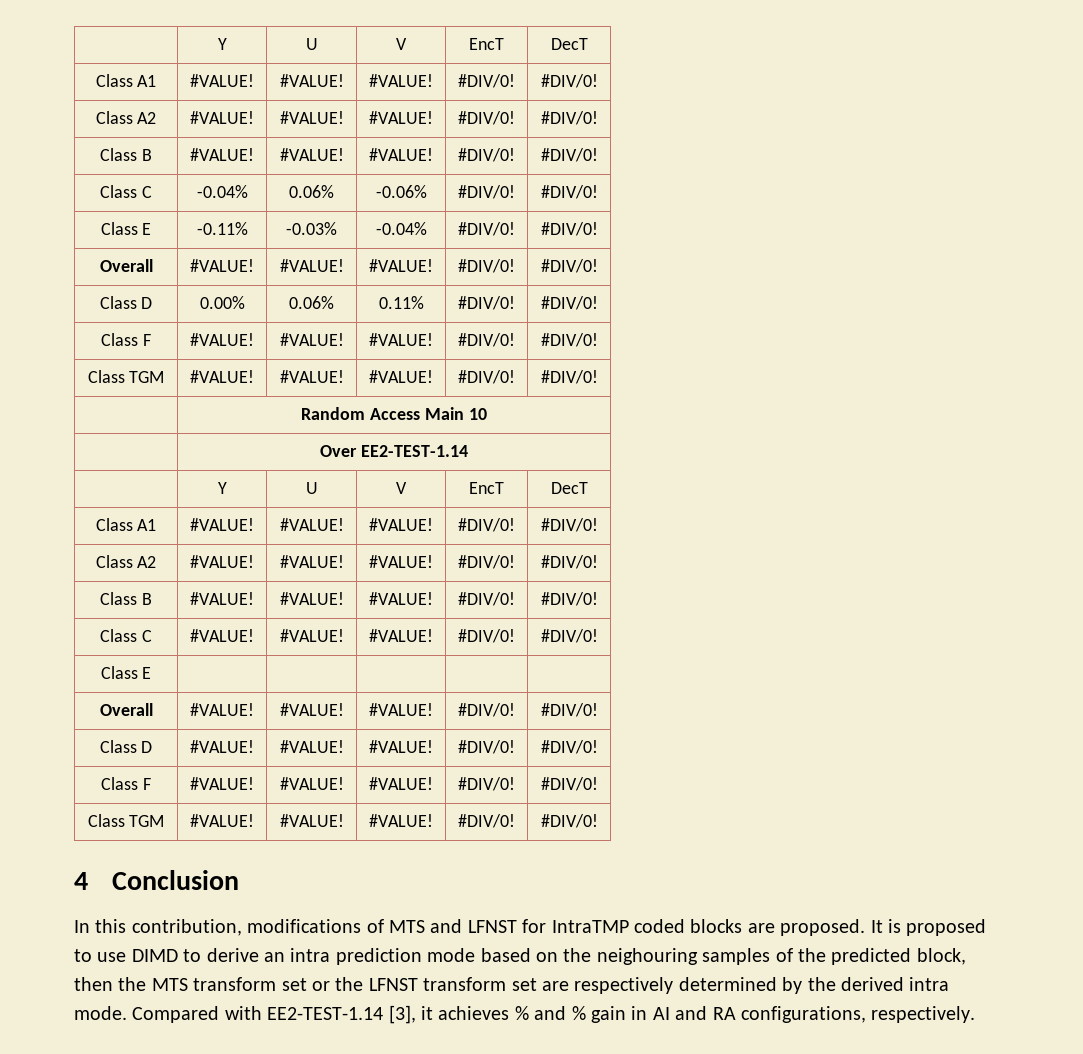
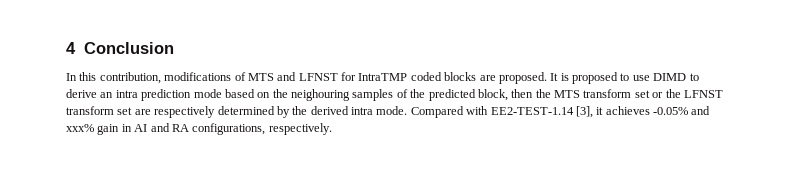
[217,38,227,50] [305,38,318,50] [395,38,407,50] [468,38,504,50] [550,38,588,50] [95,74,157,87] [190,74,254,87] [279,74,344,87] [368,74,433,87] [457,74,515,88] [540,74,598,88] [95,111,157,124] [190,111,254,124] [279,111,344,124] [368,111,433,124] [457,111,515,125] [540,111,598,125] [100,148,152,161] [190,148,254,161] [279,148,344,161] [368,148,433,161] [457,148,515,162] [540,148,598,162] [100,185,152,198] [196,185,248,198] [289,185,334,198] [375,185,427,198] [457,185,515,199] [540,185,598,199] [100,222,152,235] [196,222,248,235] [286,222,337,235] [375,222,427,235] [457,222,515,236] [540,222,598,236] [99,259,153,272] [190,259,254,272] [279,259,344,272] [368,259,433,272] [457,259,515,273] [540,259,598,273] [99,296,153,309] [199,296,245,309] [289,296,334,309] [378,296,424,309] [457,296,515,310] [540,296,598,310] [101,333,151,346] [190,333,254,346] [279,333,344,346] [368,333,433,346] [457,333,515,347] [540,333,598,347] [87,370,165,383] [190,370,254,383] [279,370,344,383] [368,370,433,383] [457,370,515,384] [540,370,598,384] [301,407,487,420] [320,445,468,457] [217,482,227,494] [305,482,318,494] [395,482,407,494] [468,482,504,494] [550,482,588,494] [95,518,157,531] [190,518,254,531] [279,518,344,531] [368,518,433,531] [457,518,515,532] [540,518,598,532] [95,555,157,568] [190,555,254,568] [279,555,344,568] [368,555,433,568] [457,555,515,569] [540,555,598,569] [100,592,152,605] [190,592,254,605] [279,592,344,605] [368,592,433,605] [457,592,515,606] [540,592,598,606] [100,629,152,642] [190,629,254,642] [279,629,344,642] [368,629,433,642] [457,629,515,643] [540,629,598,643] [100,666,152,679] [99,703,153,716] [190,703,254,716] [279,703,344,716] [368,703,433,716] [457,703,515,717] [540,703,598,717] [99,740,153,753] [190,740,254,753] [279,740,344,753] [368,740,433,753] [457,740,515,754] [540,740,598,754] [101,777,151,790] [190,777,254,790] [279,777,344,790] [368,777,433,790] [457,777,515,791] [540,777,598,791] [87,814,165,827] [190,814,254,827] [279,814,344,827] [368,814,433,827] [457,814,515,828] [540,814,598,828] | Y | U | V | EncT | DecT // Class A1 | #VALUE! | #VALUE! | #VALUE! | #DIV/0! | #DIV/0! // Class A2 | #VALUE! | #VALUE! | #VALUE! | #DIV/0! | #DIV/0! // Class B | #VALUE! | #VALUE! | #VALUE! | #DIV/0! | #DIV/0! // Class C | -0.04% | 0.06% | -0.06% | #DIV/0! | #DIV/0! // Class E | -0.11% | -0.03% | -0.04% | #DIV/0! | #DIV/0! // Overall | #VALUE! | #VALUE! | #VALUE! | #DIV/0! | #DIV/0! // Class D | 0.00% | 0.06% | 0.11% | #DIV/0! | #DIV/0! // Class F | #VALUE! | #VALUE! | #VALUE! | #DIV/0! | #DIV/0! // Class TGM | #VALUE! | #VALUE! | #VALUE! | #DIV/0! | #DIV/0! // | Random Access Main 10 // | Over EE2-TEST-1.14 // | Y | U | V | EncT | DecT // Class A1 | #VALUE! | #VALUE! | #VALUE! | #DIV/0! | #DIV/0! // Class A2 | #VALUE! | #VALUE! | #VALUE! | #DIV/0! | #DIV/0! // Class B | #VALUE! | #VALUE! | #VALUE! | #DIV/0! | #DIV/0! // Class C | #VALUE! | #VALUE! | #VALUE! | #DIV/0! | #DIV/0! // Class E | | | | | // Overall | #VALUE! | #VALUE! | #VALUE! | #DIV/0! | #DIV/0! // Class D | #VALUE! | #VALUE! | #VALUE! | #DIV/0! | #DIV/0! // Class F | #VALUE! | #VALUE! | #VALUE! | #DIV/0! | #DIV/0! // Class TGM | #VALUE! | #VALUE! | #VALUE! | #DIV/0! | #DIV/0! // -> (66, 48) none
[514,1006,586,1020] % and % -> [653,106,711,115] [66,124,94,132] -0.05% and xxx%

